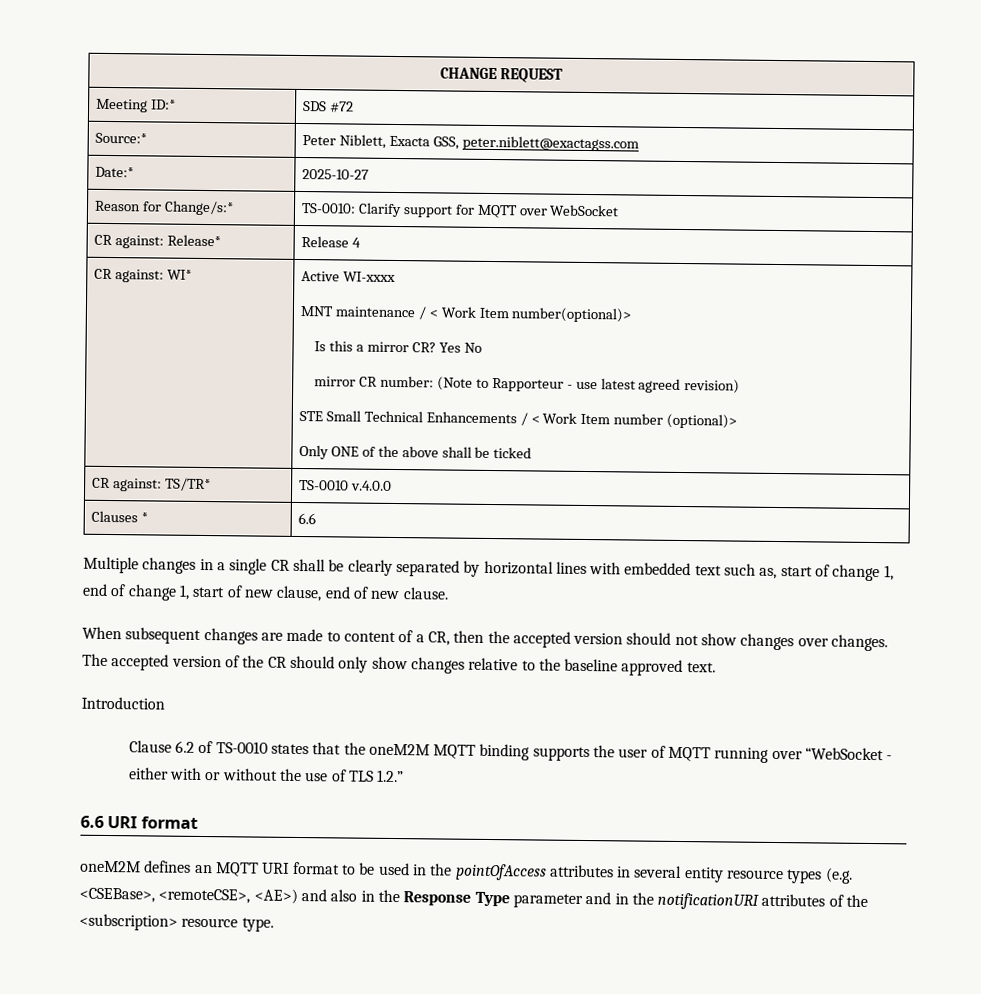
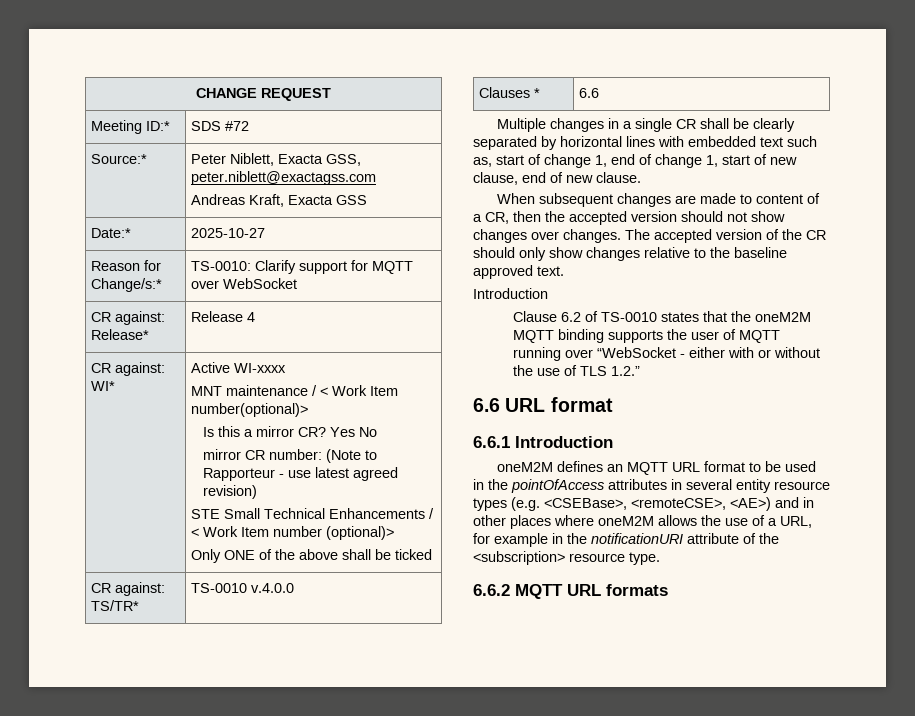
(639, 143) none -> [191,194,368,207] // Andreas Kraft, Exacta GSS
[107,816,198,829] URI format -> [505,397,613,412] [473,436,613,448] URL format // 6.6.1 Introduction
[262,862,291,874] URI -> [671,462,700,472] URL
[330,889,612,908] also in the Response Type parameter and -> [803,497,814,508] [473,515,812,529] [473,533,548,547] in other places where oneM2M allows the use of a URL, for example
[761,893,826,907] attributes -> [687,533,739,544] attribute
(274, 924) none -> [473,584,668,599] // 6.6.2 MQTT URL formats

